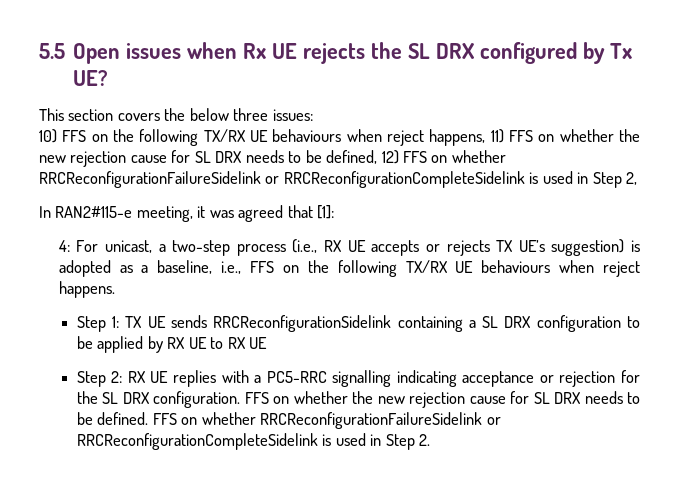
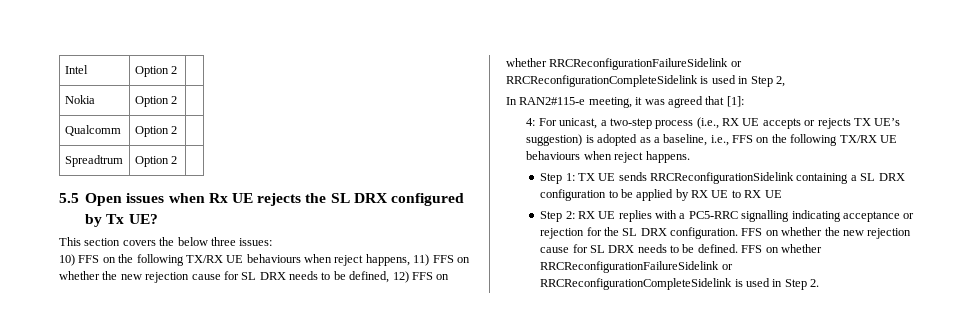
(39, 51) none -> [64,65,88,74] [134,66,178,77] [64,95,95,104] [134,96,178,107] [64,125,121,136] [134,126,178,137] [64,155,123,167] [134,156,178,167] Intel | Option 2 | // Nokia | Option 2 | // Qualcomm | Option 2 | // Spreadtrum | Option 2 | //

